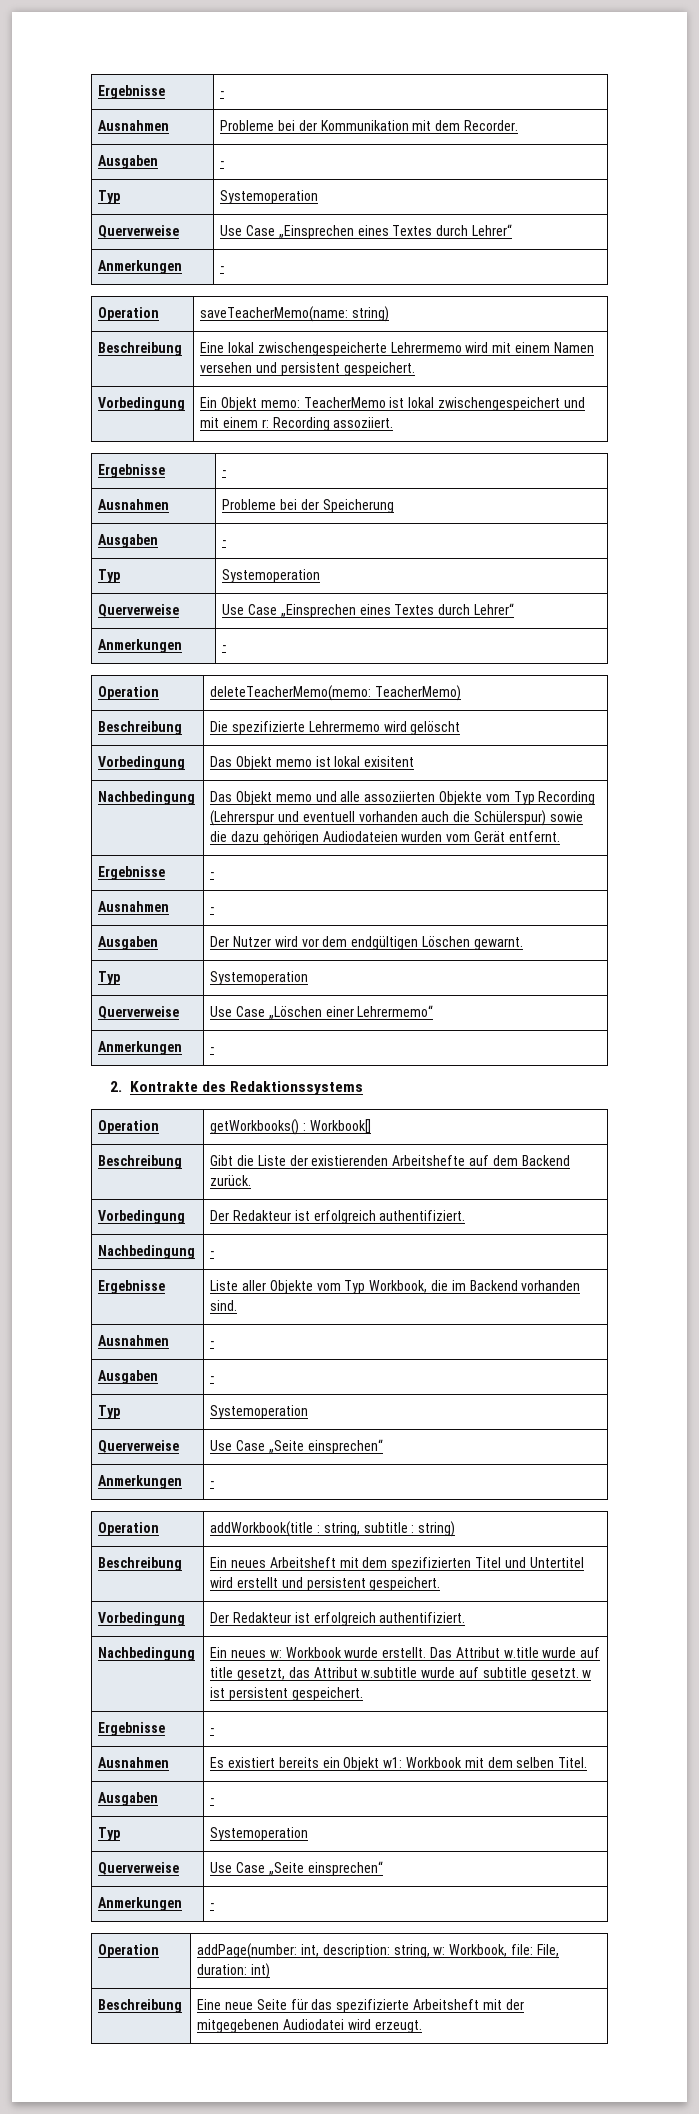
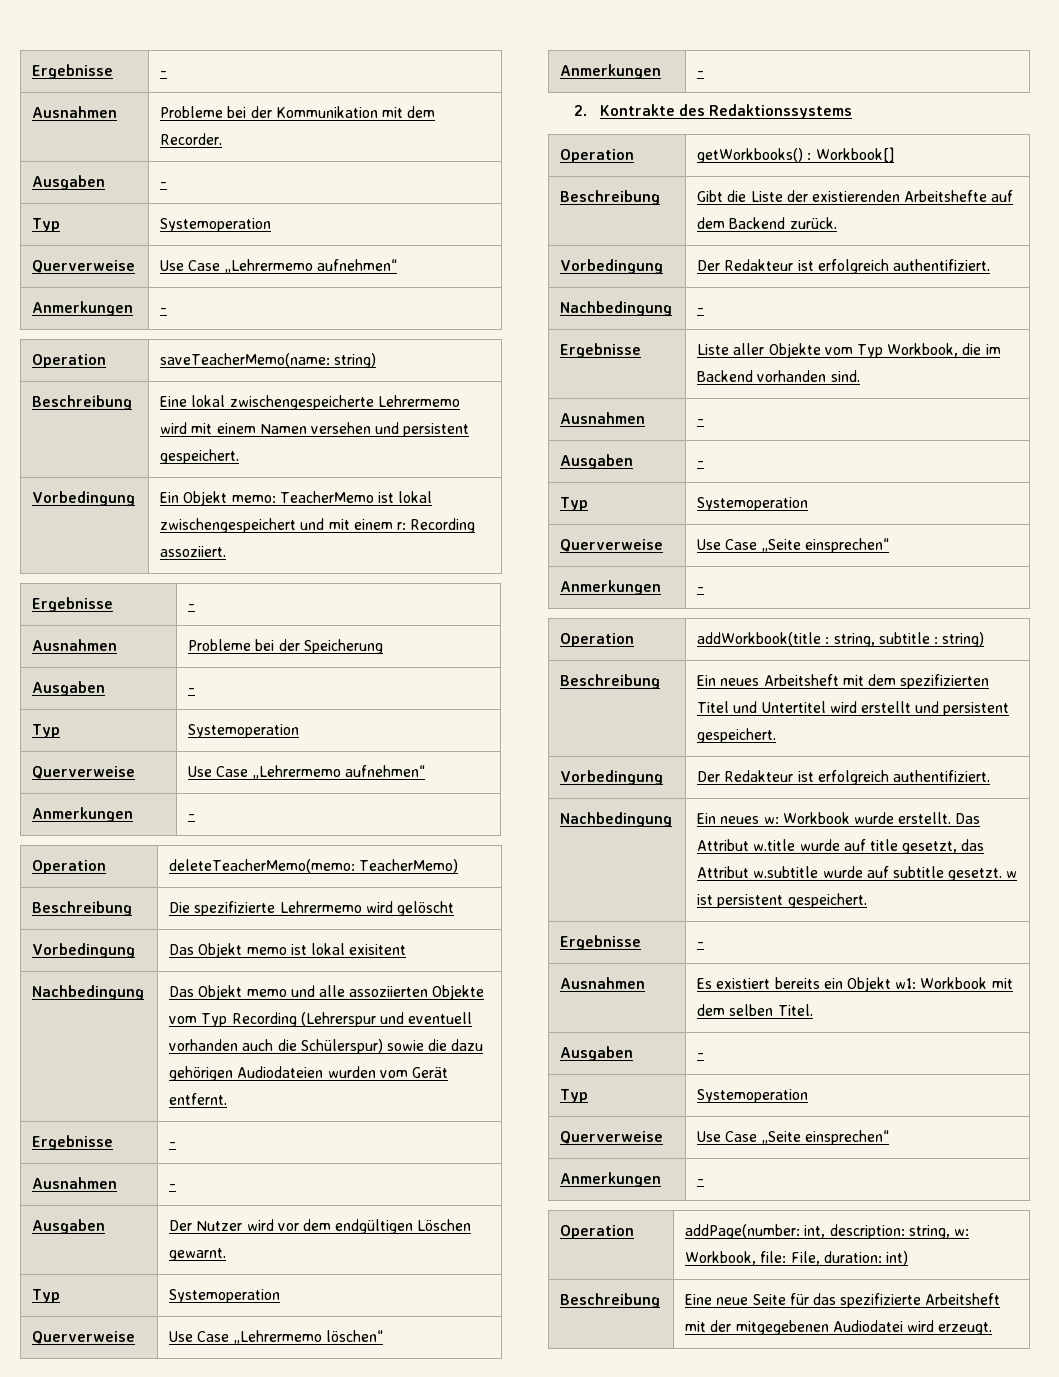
[278,224,513,239] „Einsprechen eines Textes durch Lehrer“ -> [224,259,397,273] „Lehrermemo aufnehmen“
[280,603,515,618] „Einsprechen eines Textes durch Lehrer“ -> [252,765,425,779] „Lehrermemo aufnehmen“
[268,1005,434,1019] „Löschen einer Lehrermemo“ -> [233,1330,383,1344] „Lehrermemo löschen“

